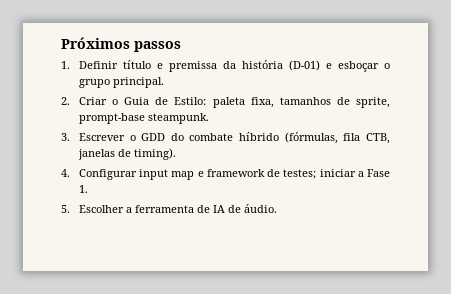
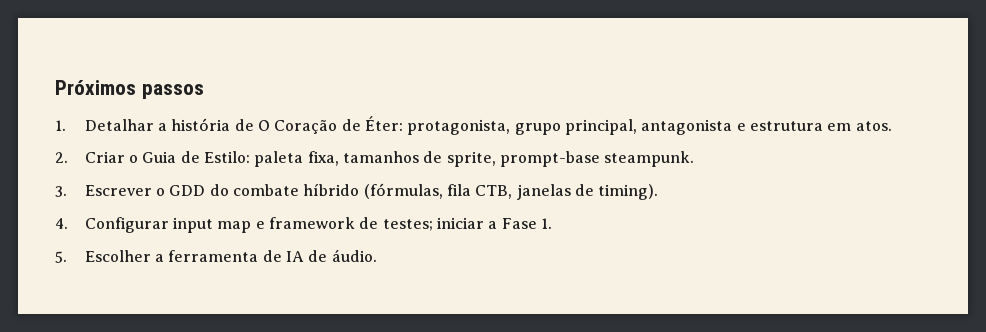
[78,60,390,72] [78,77,164,88] Definir título e premissa da história (D-01) e esboçar o grupo principal. -> [84,116,892,135] Detalhar a história de O Coração de Éter: protagonista, grupo principal, antagonista e estrutura em atos.

